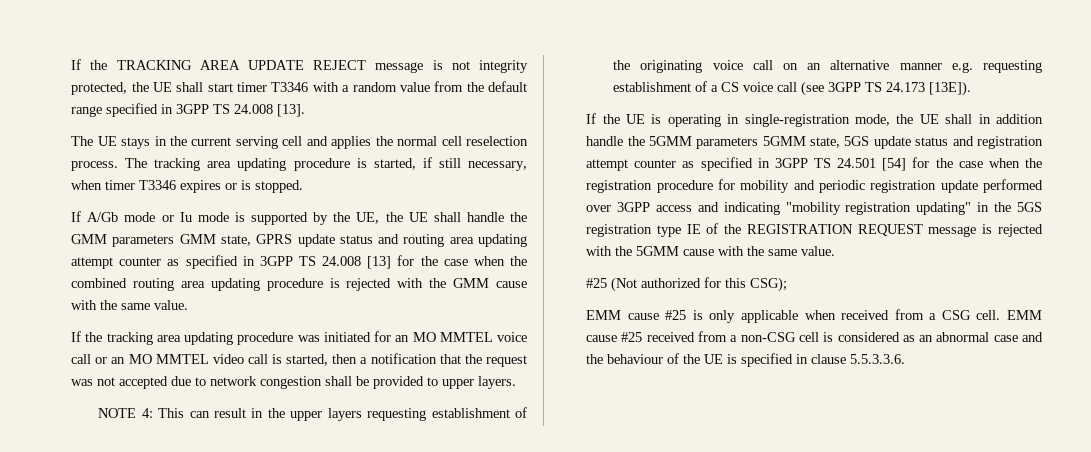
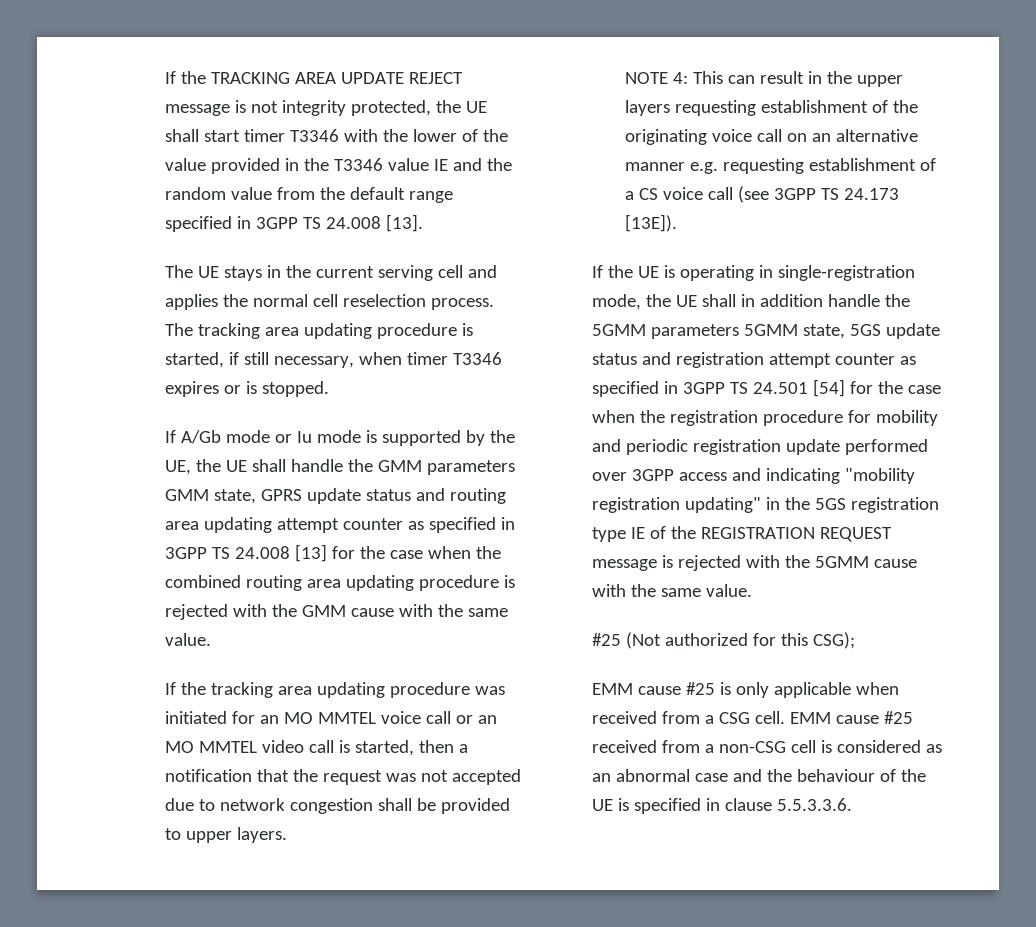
[342,85,350,92] a -> [383,129,508,142] [165,158,512,174] the lower of the value provided in the T3346 value IE and the

